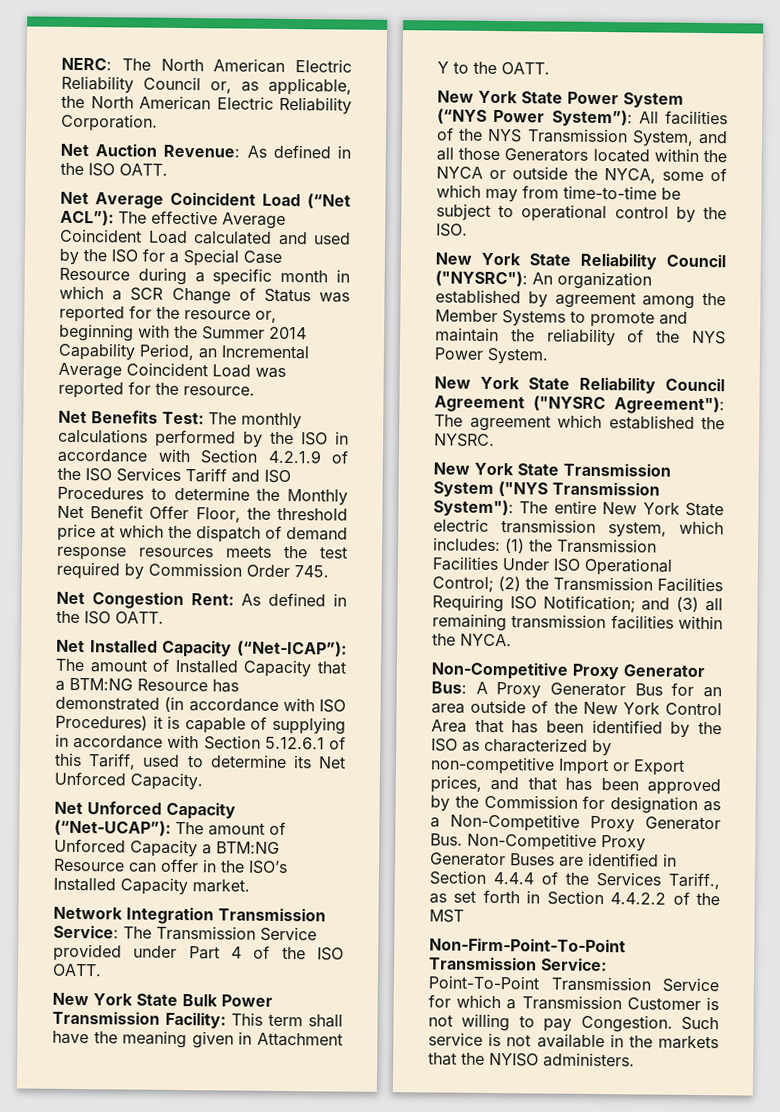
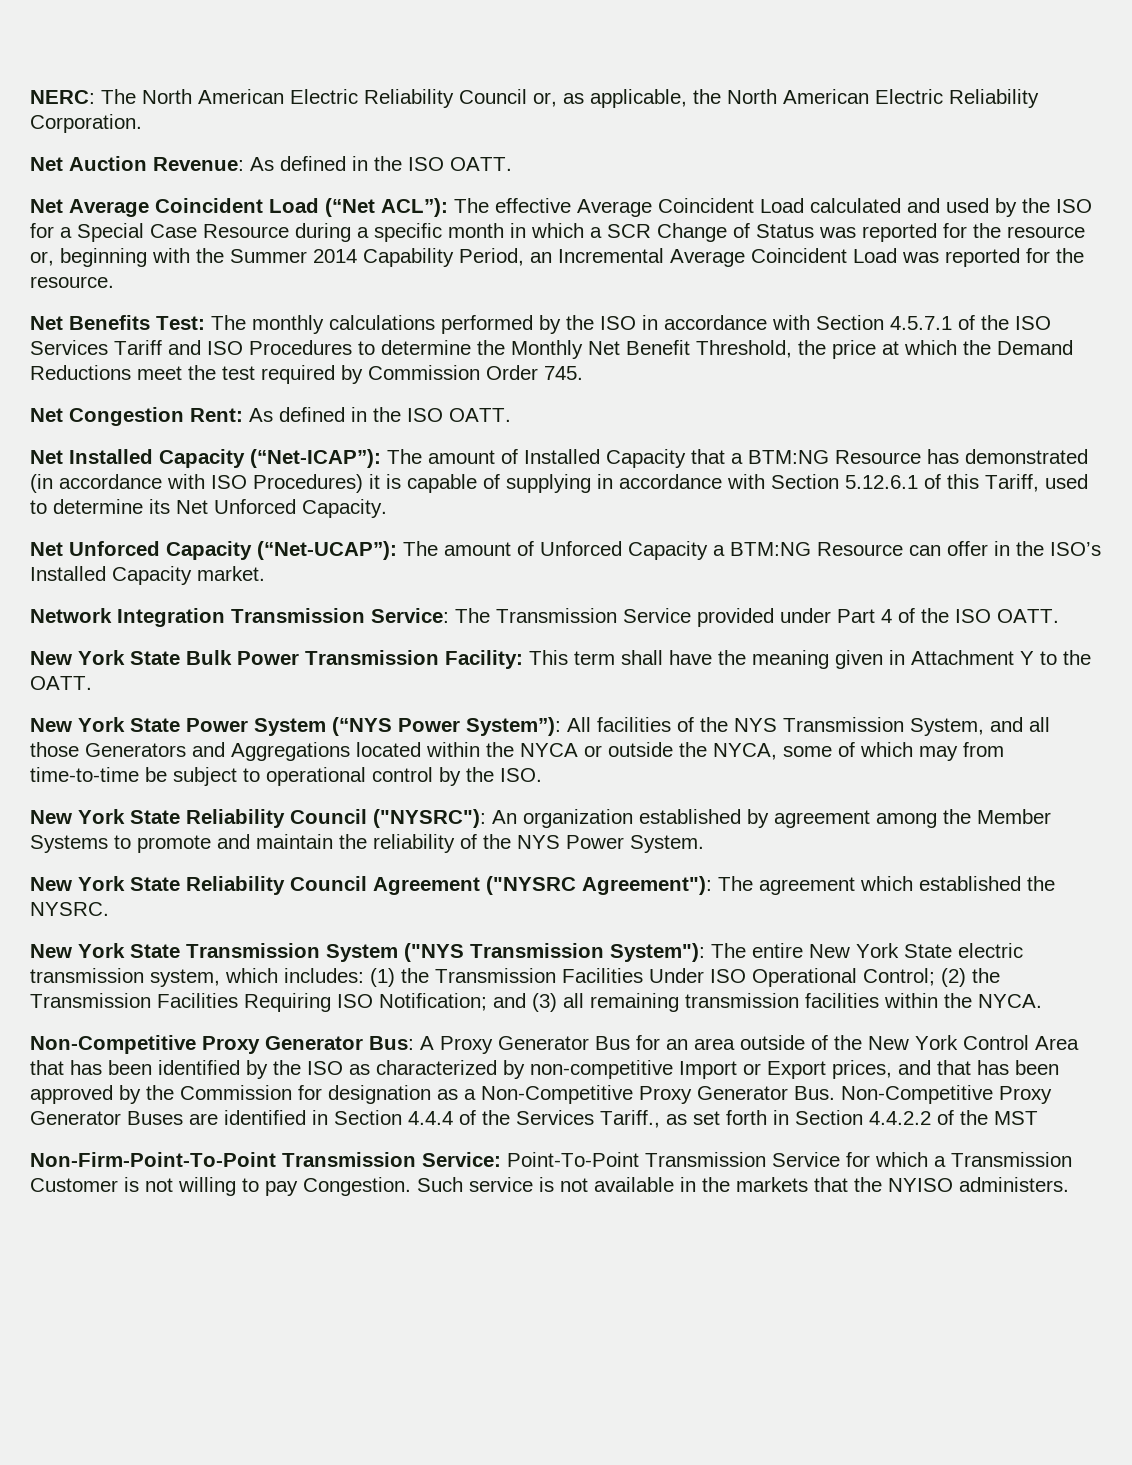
[267,449,322,464] 4.2.1.9 -> [890,316,952,330] 4.5.7.1
[149,505,348,523] [57,523,348,543] [56,545,272,561] Offer Floor, the threshold price at which the dispatch of demand response resources meets -> [696,340,1073,359] [30,365,182,380] Threshold, the price at which the Demand Reductions meet
(589, 155) none -> [192,742,350,761] and Aggregations

